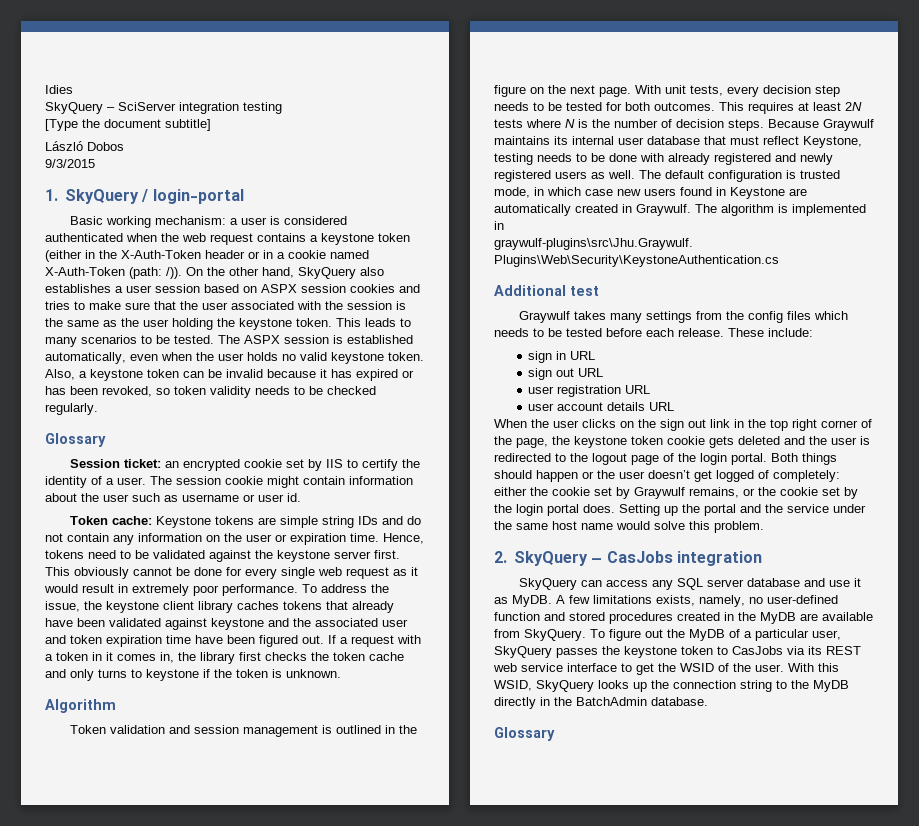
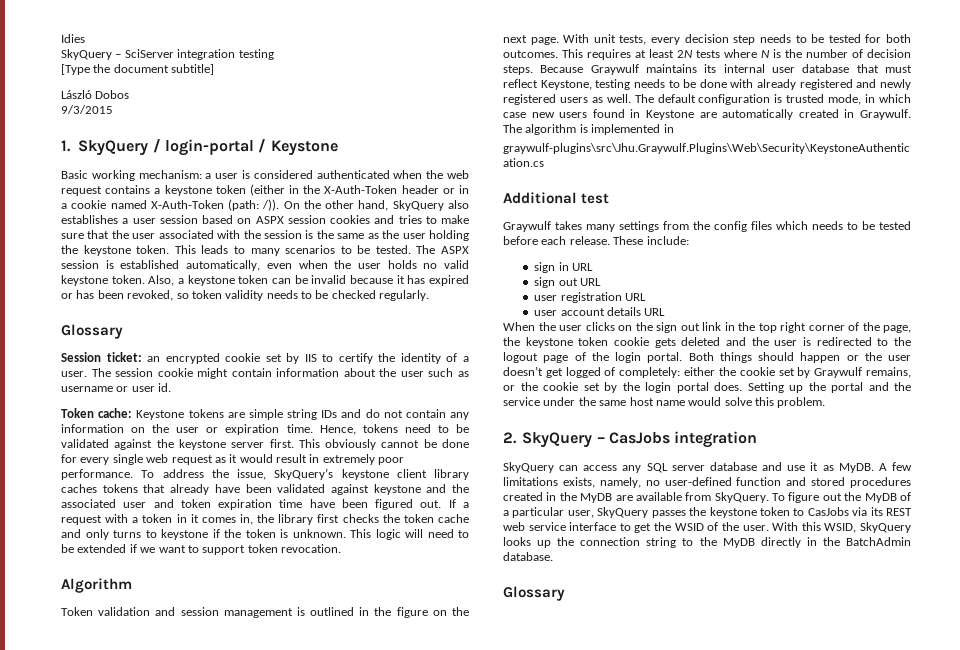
(244, 196) none -> [258,139,338,156] / Keystone
[84,601,102,610] the -> [274,468,334,480] SkyQuery’s
(341, 673) none -> [350,529,469,540] [61,544,341,555] This logic will need to be extended if we want to support token revocation.

